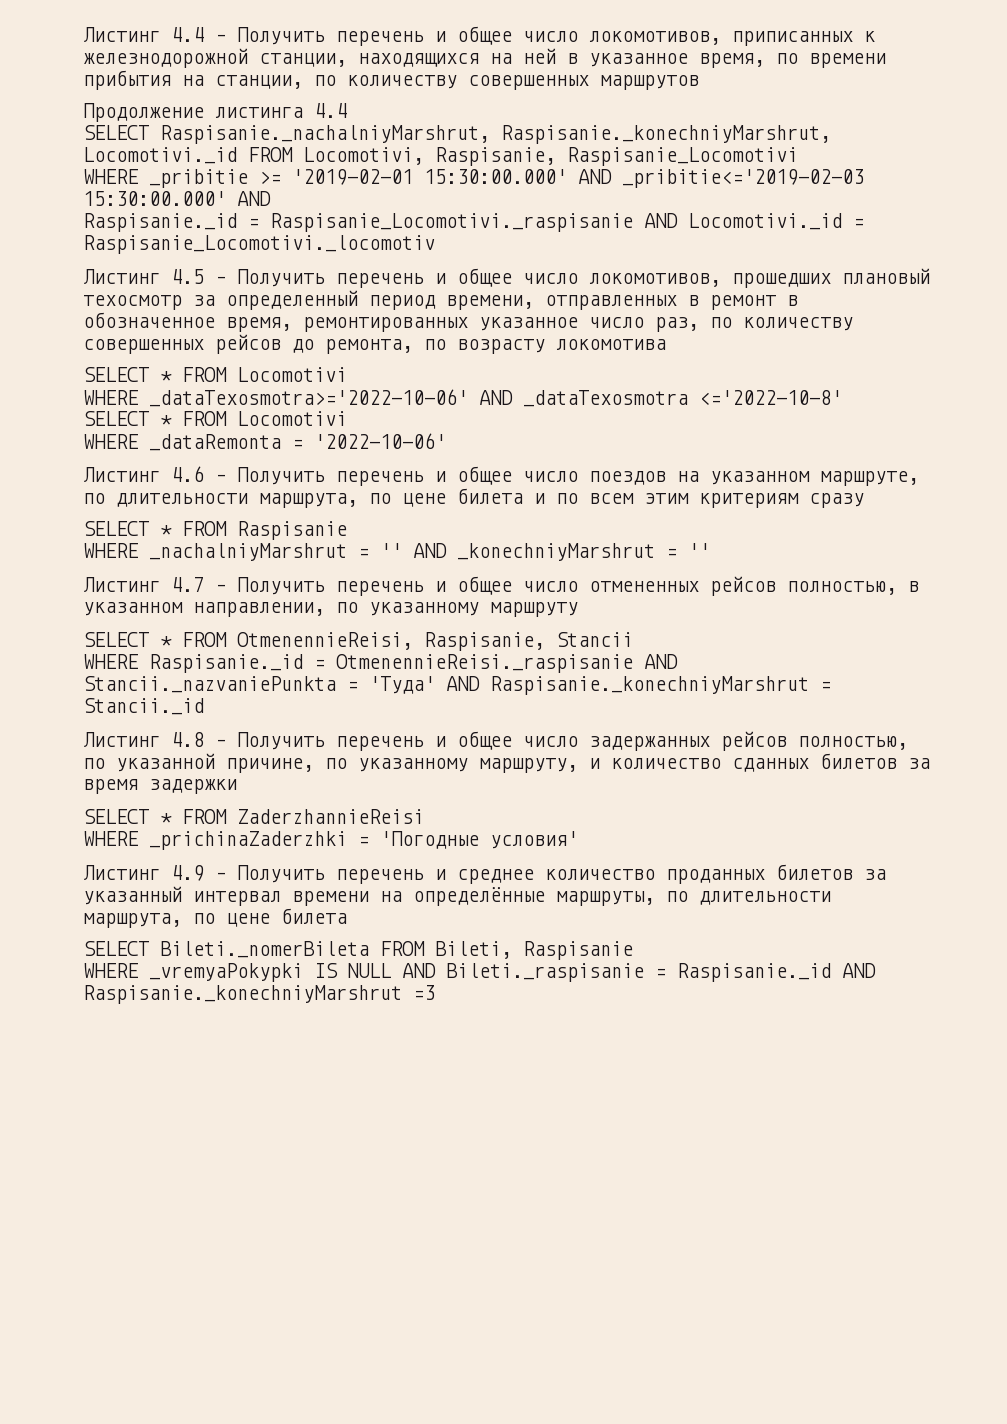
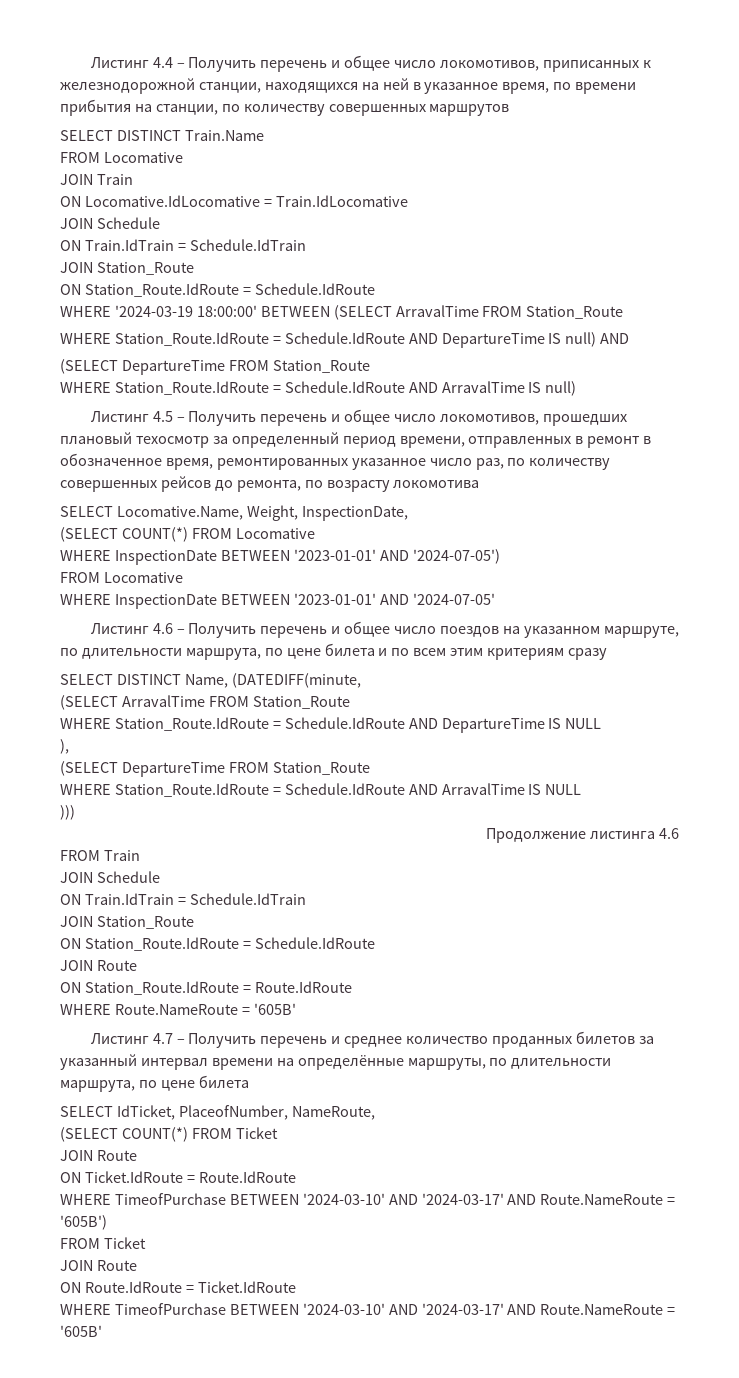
[83,103,347,122] [83,125,831,144] [83,147,798,166] [83,169,864,188] [83,191,271,206] [83,213,864,232] [83,235,435,254] Продолжение листинга 4.4 // SELECT Raspisanie._nachalniyMarshrut, Raspisanie._konechniyMarshrut, Locomotivi._id FROM Locomotivi, Raspisanie, Raspisanie_Locomotivi // WHERE _pribitie >= '2019-02-01 15:30:00.000' AND _pribitie<='2019-02-03 15:30:00.000' AND // Raspisanie._id = Raspisanie_Locomotivi._raspisanie AND Locomotivi._id = Raspisanie_Locomotivi._locomotiv -> [60,130,264,141] [60,152,183,163] [60,174,133,185] [60,195,408,207] [60,217,160,229] [60,239,306,251] [60,262,194,275] [60,283,375,297] [60,305,624,320] [60,332,630,348] [60,359,370,375] [60,381,577,396] SELECT DISTINCT Train.Name // FROM Locomative // JOIN Train // ON Locomative.IdLocomative = Train.IdLocomative // JOIN Schedule // ON Train.IdTrain = Schedule.IdTrain // JOIN Station_Route // ON Station_Route.IdRoute = Schedule.IdRoute // WHERE '2024-03-19 18:00:00' BETWEEN (SELECT ArravalTime FROM Station_Route // WHERE Station_Route.IdRoute = Schedule.IdRoute AND DepartureTime IS null) AND // (SELECT DepartureTime FROM Station_Route // WHERE Station_Route.IdRoute = Schedule.IdRoute AND ArravalTime IS null)
[160,367,347,382] [83,389,842,407] [83,411,347,426] [83,433,446,451] * FROM Locomotivi // WHERE _dataTexosmotra>='2022-10-06' AND _dataTexosmotra <='2022-10-8' // SELECT * FROM Locomotivi // WHERE _dataRemonta = '2022-10-06' -> [116,505,408,521] [60,527,315,542] [60,549,500,565] [60,572,183,583] [60,593,495,609] Locomative.Name, Weight, InspectionDate, // (SELECT COUNT(*) FROM Locomative // WHERE InspectionDate BETWEEN '2023-01-01' AND '2024-07-05') // FROM Locomative // WHERE InspectionDate BETWEEN '2023-01-01' AND '2024-07-05'
[160,521,347,540] [83,543,710,561] * FROM Raspisanie // WHERE _nachalniyMarshrut = '' AND _konechniyMarshrut = '' -> [116,673,361,688] [60,695,350,710] [60,717,602,733] [60,739,69,754] [60,761,370,777] [60,783,582,797] [60,805,75,820] [486,828,679,843] [60,850,140,861] [60,871,160,883] [60,893,306,905] [60,916,194,929] [60,937,375,951] [60,960,137,971] [60,981,352,995] [60,1003,296,1015] DISTINCT Name, (DATEDIFF(minute, // (SELECT ArravalTime FROM Station_Route // WHERE Station_Route.IdRoute = Schedule.IdRoute AND DepartureTime IS NULL // ), // (SELECT DepartureTime FROM Station_Route // WHERE Station_Route.IdRoute = Schedule.IdRoute AND ArravalTime IS NULL // ))) // Продолжение листинга 4.6 // FROM Train // JOIN Schedule // ON Train.IdTrain = Schedule.IdTrain // JOIN Station_Route // ON Station_Route.IdRoute = Schedule.IdRoute // JOIN Route // ON Station_Route.IdRoute = Route.IdRoute // WHERE Route.NameRoute = '605B'
[457,576,919,596] [83,602,578,617] [83,632,633,651] [83,654,678,673] [83,676,831,695] [83,698,204,715] [83,731,908,751] [83,753,930,773] [83,779,237,794] [83,809,424,824] [83,831,578,850] [83,865,446,884] общее число отмененных рейсов полностью, в указанном направлении, по указанному маршруту // SELECT * FROM OtmenennieReisi, Raspisanie, Stancii // WHERE Raspisanie._id = OtmenennieReisi._raspisanie AND Stancii._nazvaniePunkta = 'Туда' AND Raspisanie._konechniyMarshrut = Stancii._id // Листинг 4.8 – Получить перечень и общее число задержанных рейсов полностью, по указанной причине, по указанному маршруту, и количество сданных билетов за время задержки // SELECT * FROM ZaderzhannieReisi // WHERE _prichinaZaderzhki = 'Погодные условия' // Листинг 4.9 – Получить перечень и -> (341, 1040) none
[160,941,633,960] [83,963,876,982] [83,985,435,1004] Bileti._nomerBileta FROM Bileti, Raspisanie // WHERE _vremyaPokypki IS NULL AND Bileti._raspisanie = Raspisanie._id AND Raspisanie._konechniyMarshrut =3 -> [116,1105,375,1120] [60,1127,278,1142] [60,1150,137,1161] [60,1171,296,1183] [60,1193,676,1205] [60,1215,107,1230] [60,1237,146,1249] [60,1260,137,1271] [60,1281,296,1293] [60,1303,676,1315] [60,1325,102,1337] IdTicket, PlaceofNumber, NameRoute, // (SELECT COUNT(*) FROM Ticket // JOIN Route // ON Ticket.IdRoute = Route.IdRoute // WHERE TimeofPurchase BETWEEN '2024-03-10' AND '2024-03-17' AND Route.NameRoute = '605B') // FROM Ticket // JOIN Route // ON Route.IdRoute = Ticket.IdRoute // WHERE TimeofPurchase BETWEEN '2024-03-10' AND '2024-03-17' AND Route.NameRoute = '605B'

